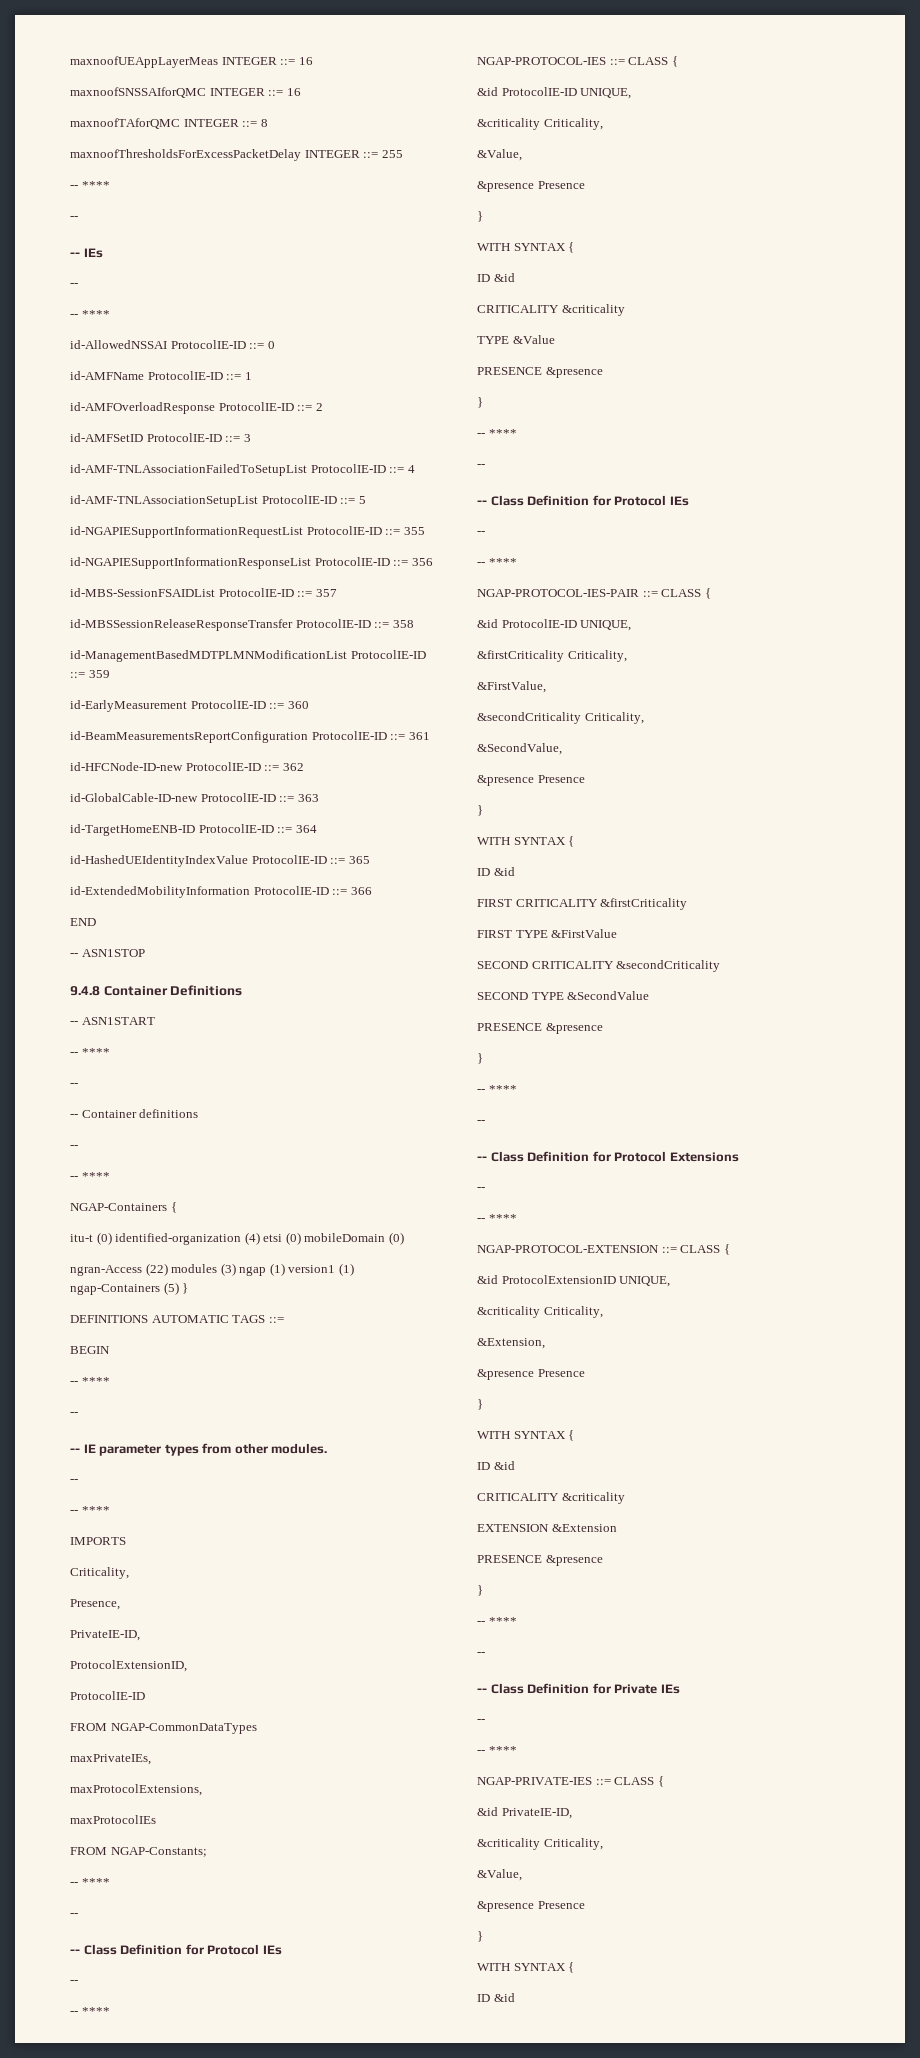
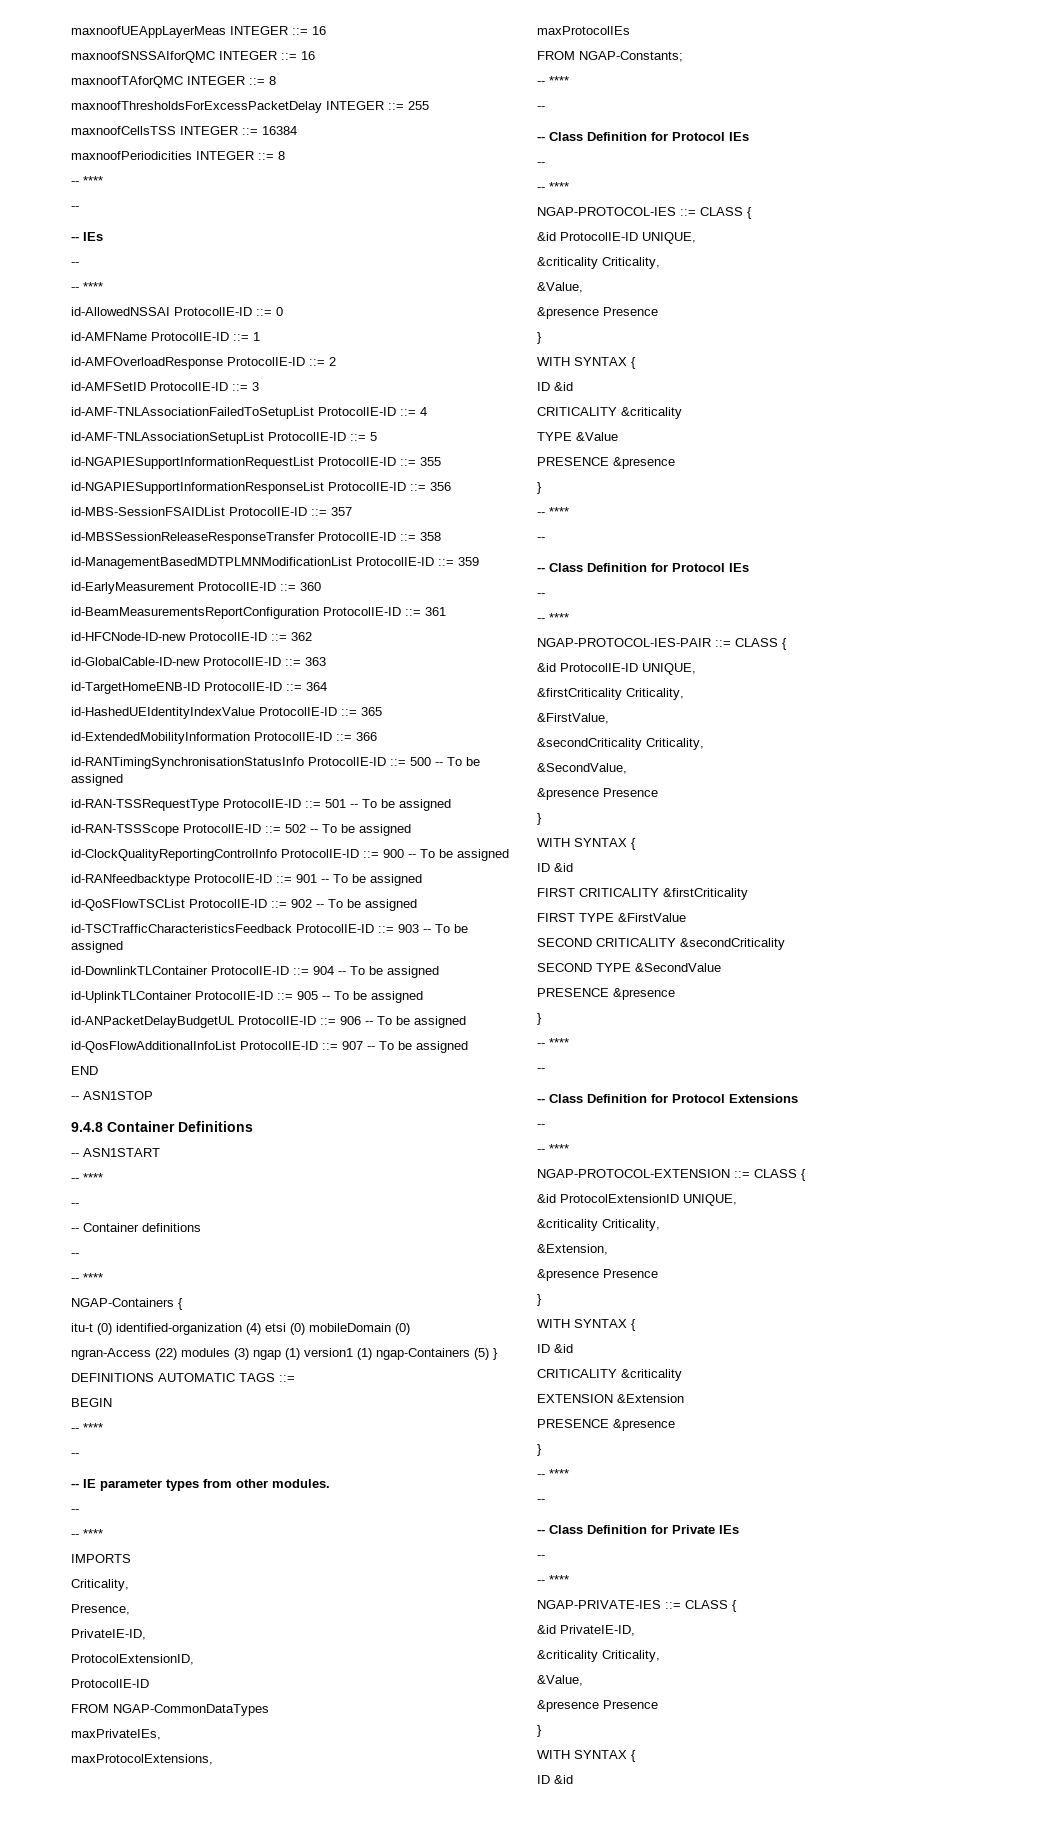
(403, 154) none -> [71,126,297,135] [71,151,285,160] // maxnoofCellsTSS INTEGER ::= 16384 // maxnoofPeriodicities INTEGER ::= 8
(372, 891) none -> [71,757,480,769] [71,774,123,786] [71,799,451,811] [71,824,411,836] [71,849,509,861] [71,874,422,886] [71,899,417,911] [71,924,468,933] [71,941,123,953] [71,966,439,978] [71,991,423,1003] [71,1016,466,1028] [71,1041,468,1053] // id-RANTimingSynchronisationStatusInfo ProtocolIE-ID ::= 500 -- To be assigned // id-RAN-TSSRequestType ProtocolIE-ID ::= 501 -- To be assigned // id-RAN-TSSScope ProtocolIE-ID ::= 502 -- To be assigned // id-ClockQualityReportingControlInfo ProtocolIE-ID ::= 900 -- To be assigned // id-RANfeedbacktype ProtocolIE-ID ::= 901 -- To be assigned // id-QoSFlowTSCList ProtocolIE-ID ::= 902 -- To be assigned // id-TSCTrafficCharacteristicsFeedback ProtocolIE-ID ::= 903 -- To be assigned // id-DownlinkTLContainer ProtocolIE-ID ::= 904 -- To be assigned // id-UplinkTLContainer ProtocolIE-ID ::= 905 -- To be assigned // id-ANPacketDelayBudgetUL ProtocolIE-ID ::= 906 -- To be assigned // id-QosFlowAdditionalInfoList ProtocolIE-ID ::= 907 -- To be assigned

